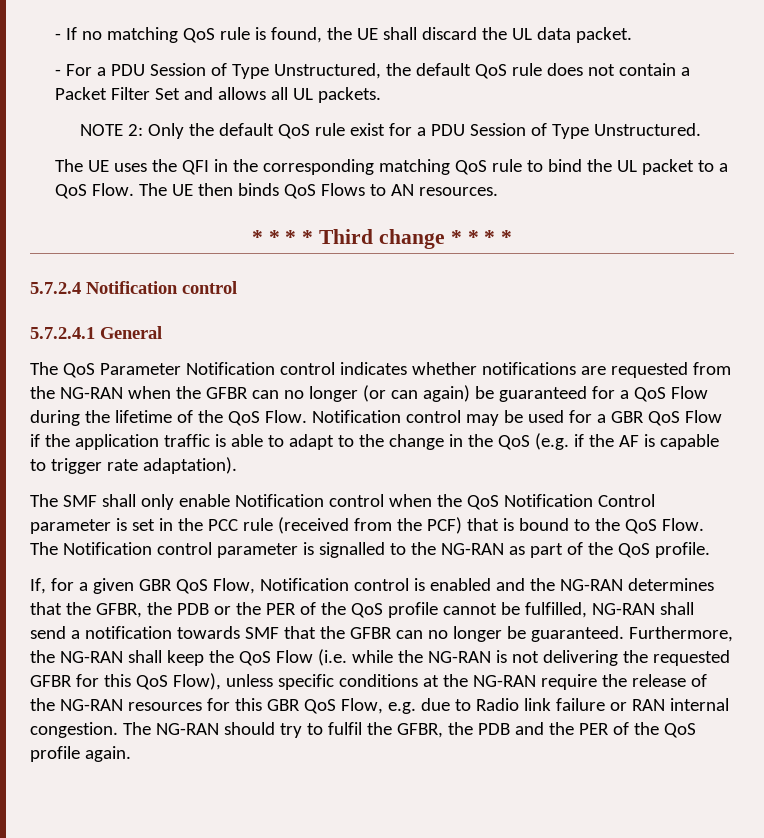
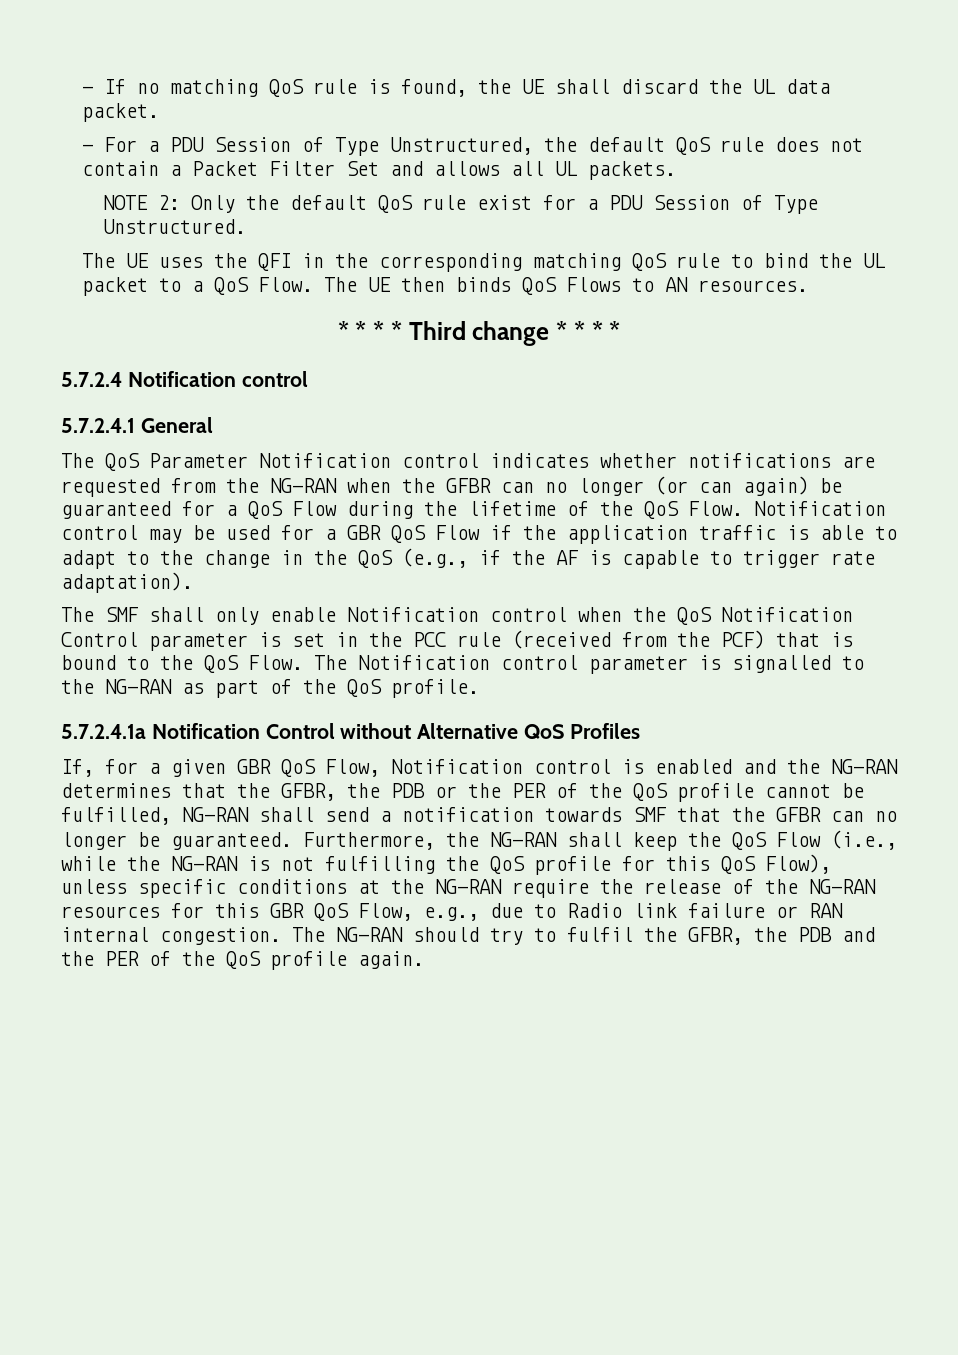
[534,433,569,450] (e.g. -> [402,548,468,568] (e.g.,
(710, 550) none -> [61,723,640,739] // 5.7.2.4.1a Notification Control without Alternative QoS Profiles
[317,649,347,666] (i.e. -> [831,830,897,850] (i.e.,
[542,650,730,666] [30,675,72,687] delivering the requested GFBR -> [325,856,611,875] fulfilling the QoS profile
[387,702,416,714] e.g. -> [424,907,479,921] e.g.,

